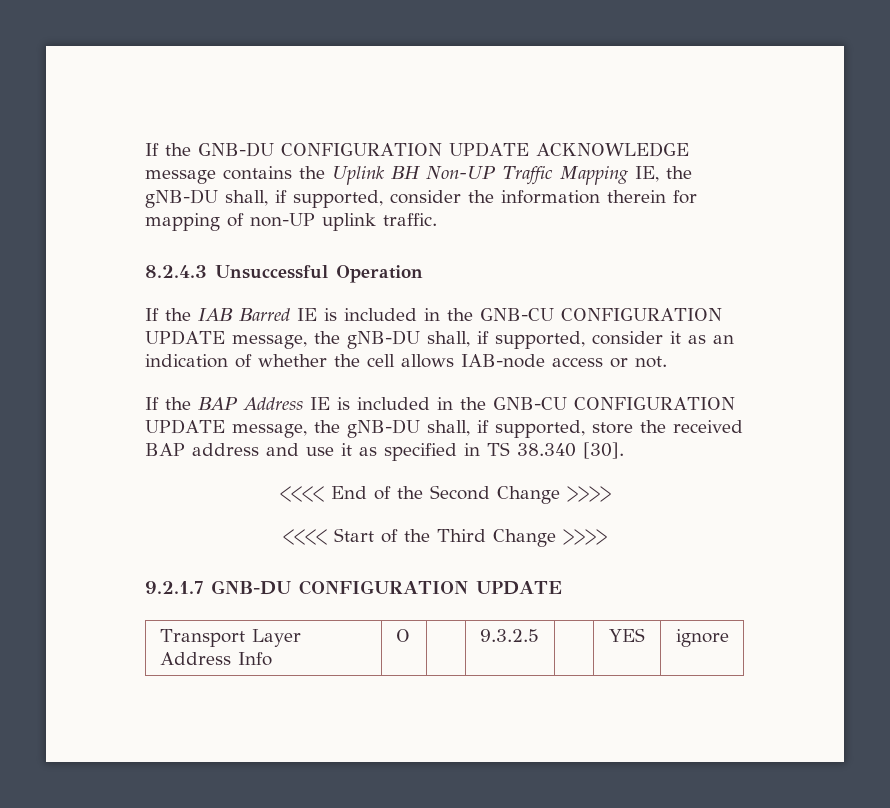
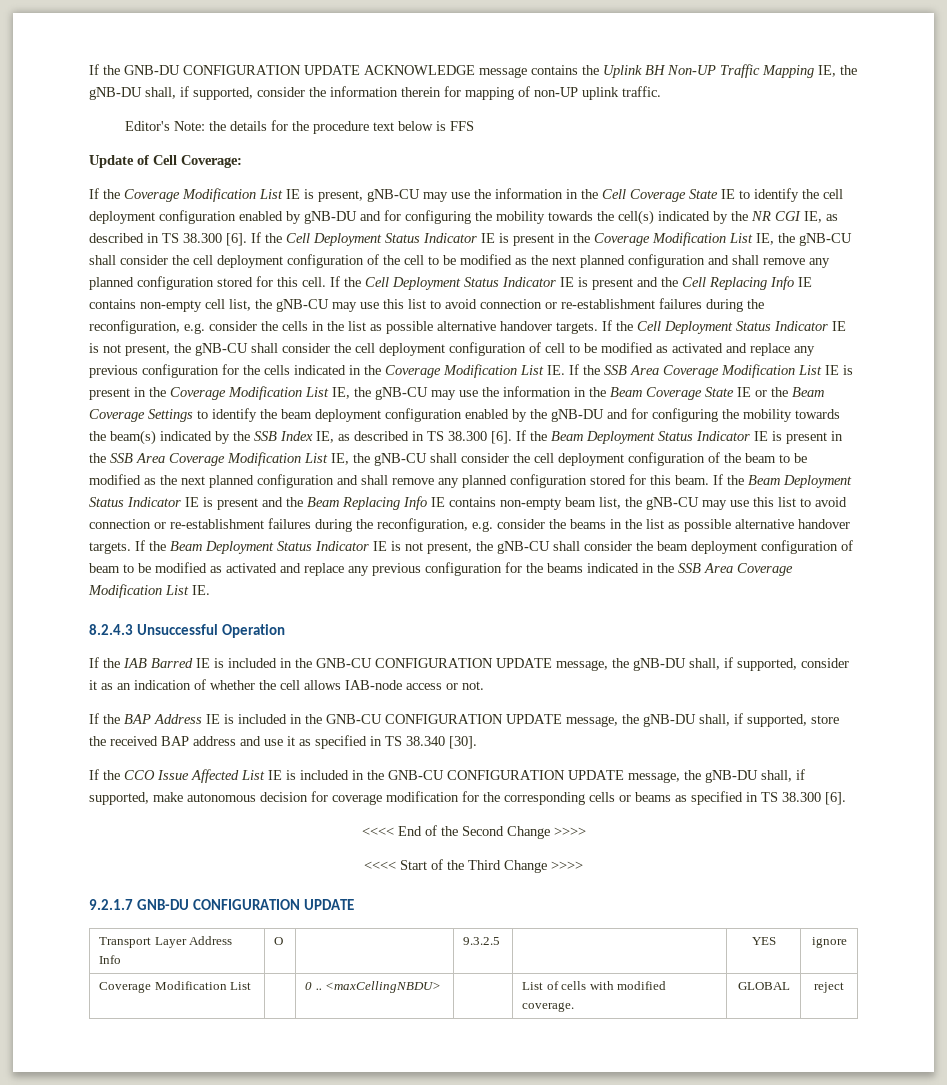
(437, 219) none -> [124,120,474,134] [89,155,242,168] [89,188,843,202] [89,210,838,225] [89,232,852,246] [89,254,830,268] [89,276,812,290] [89,298,764,312] [89,320,846,334] [89,342,815,356] [89,364,853,378] [89,386,824,400] [89,408,840,422] [89,430,843,445] [89,452,807,466] [89,474,852,488] [89,496,847,510] [89,518,850,532] [89,540,853,554] [89,562,793,576] [88,584,210,598] // Editor's Note: the details for the procedure text below is FFS // Update of Cell Coverage: // If the Coverage Modification List IE is present, gNB-CU may use the information in the Cell Coverage State IE to identify the cell deployment configuration enabled by gNB-DU and for configuring the mobility towards the cell(s) indicated by the NR CGI IE, as described in TS 38.300 [6]. If the Cell Deployment Status Indicator IE is present in the Coverage Modification List IE, the gNB-CU shall consider the cell deployment configuration of the cell to be modified as the next planned configuration and shall remove any planned configuration stored for this cell. If the Cell Deployment Status Indicator IE is present and the Cell Replacing Info IE contains non-empty cell list, the gNB-CU may use this list to avoid connection or re-establishment failures during the reconfiguration, e.g. consider the cells in the list as possible alternative handover targets. If the Cell Deployment Status Indicator IE is not present, the gNB-CU shall consider the cell deployment configuration of cell to be modified as activated and replace any previous configuration for the cells indicated in the Coverage Modification List IE. If the SSB Area Coverage Modification List IE is present in the Coverage Modification List IE, the gNB-CU may use the information in the Beam Coverage State IE or the Beam Coverage Settings to identify the beam deployment configuration enabled by the gNB-DU and for configuring the mobility towards the beam(s) indicated by the SSB Index IE, as described in TS 38.300 [6]. If the Beam Deployment Status Indicator IE is present in the SSB Area Coverage Modification List IE, the gNB-CU shall consider the cell deployment configuration of the beam to be modified as the next planned configuration and shall remove any planned configuration stored for this beam. If the Beam Deployment Status Indicator IE is present and the Beam Replacing Info IE contains non-empty beam list, the gNB-CU may use this list to avoid connection or re-establishment failures during the reconfiguration, e.g. consider the beams in the list as possible alternative handover targets. If the Beam Deployment Status Indicator IE is not present, the gNB-CU shall consider the beam deployment configuration of beam to be modified as activated and replace any previous configuration for the beams indicated in the SSB Area Coverage Modification List IE.
(624, 450) none -> [89,769,805,783] [89,791,846,805] // If the CCO Issue Affected List IE is included in the GNB-CU CONFIGURATION UPDATE message, the gNB-DU shall, if supported, make autonomous decision for coverage modification for the corresponding cells or beams as specified in TS 38.300 [6].
(729, 638) none -> [99,981,252,993] [305,981,442,993] [522,981,667,990] [522,1002,575,1012] [737,982,790,990] [814,982,844,993] // Coverage Modification List | | 0 .. <maxCellingNBDU> | | List of cells with modified coverage. | GLOBAL | reject

